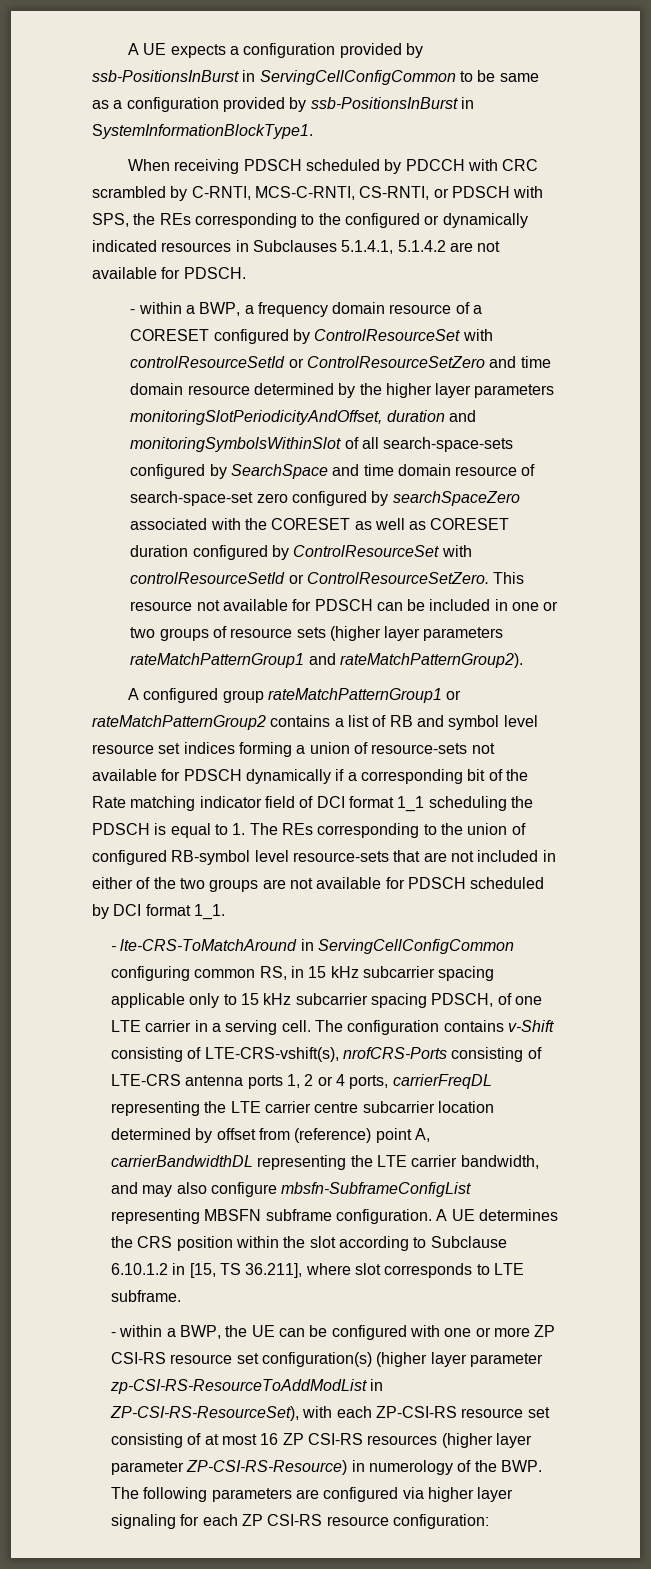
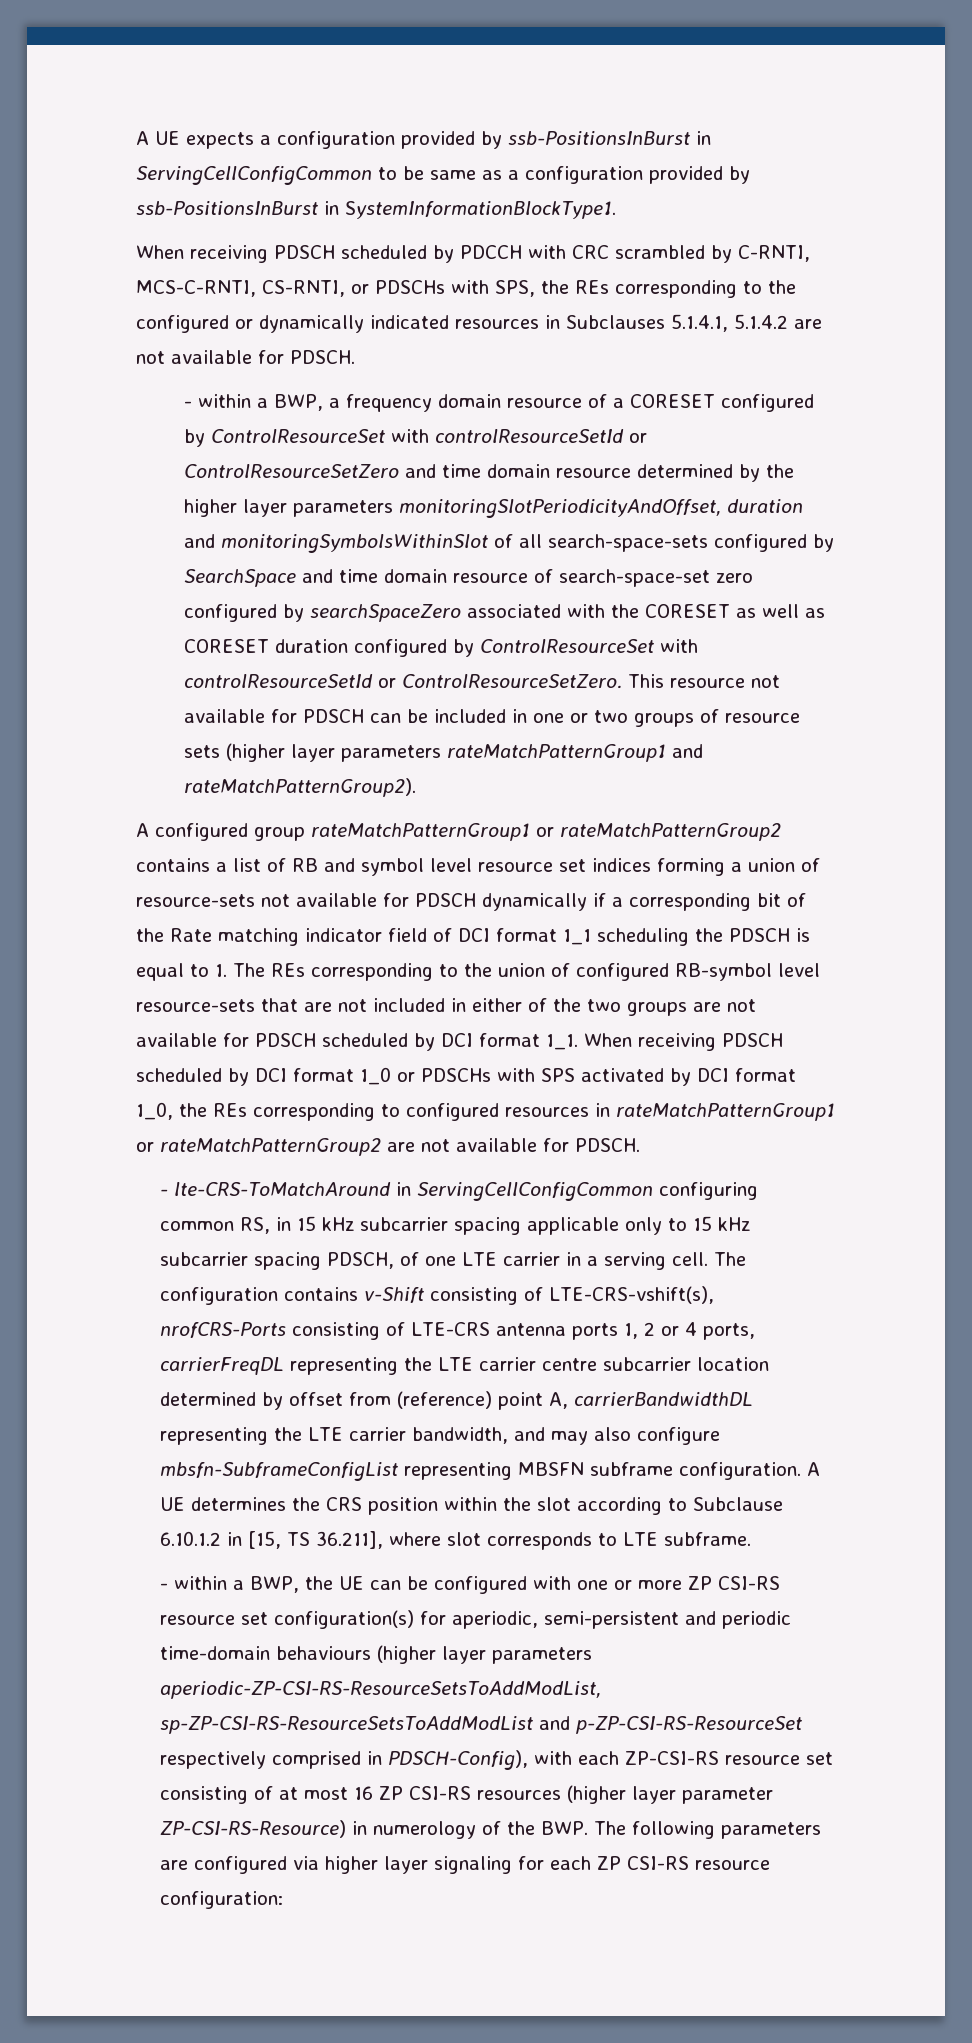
[451,186,510,198] PDSCH -> [375,280,445,294] PDSCHs
(225, 912) none -> [584,1033,783,1051] [136,1067,796,1086] [136,1102,835,1121] [136,1138,640,1156] When receiving PDSCH scheduled by DCI format 1_0 or PDSCHs with SPS activated by DCI format 1_0, the REs corresponding to configured resources in rateMatchPatternGroup1 or rateMatchPatternGroup2 are not available for PDSCH.
[376,1352,544,1367] [110,1379,384,1394] [110,1406,300,1421] (higher layer parameter zp-CSI-RS-ResourceToAddModList in ZP-CSI-RS-ResourceSet), -> [419,1611,791,1629] [159,1645,592,1664] [159,1681,601,1699] [159,1716,803,1734] [159,1750,528,1770] for aperiodic, semi-persistent and periodic time-domain behaviours (higher layer parameters aperiodic-ZP-CSI-RS-ResourceSetsToAddModList, sp-ZP-CSI-RS-ResourceSetsToAddModList and p-ZP-CSI-RS-ResourceSet respectively comprised in PDSCH-Config),

